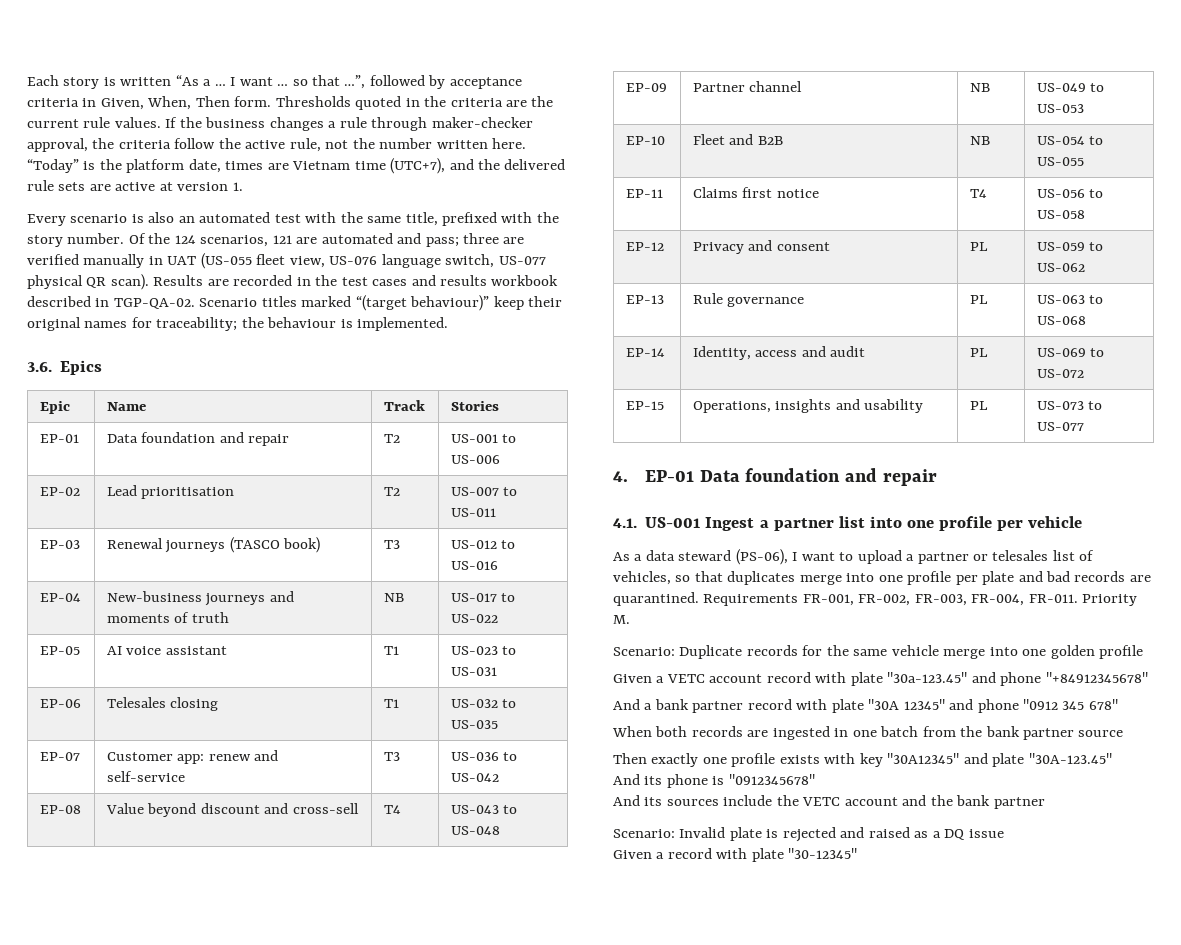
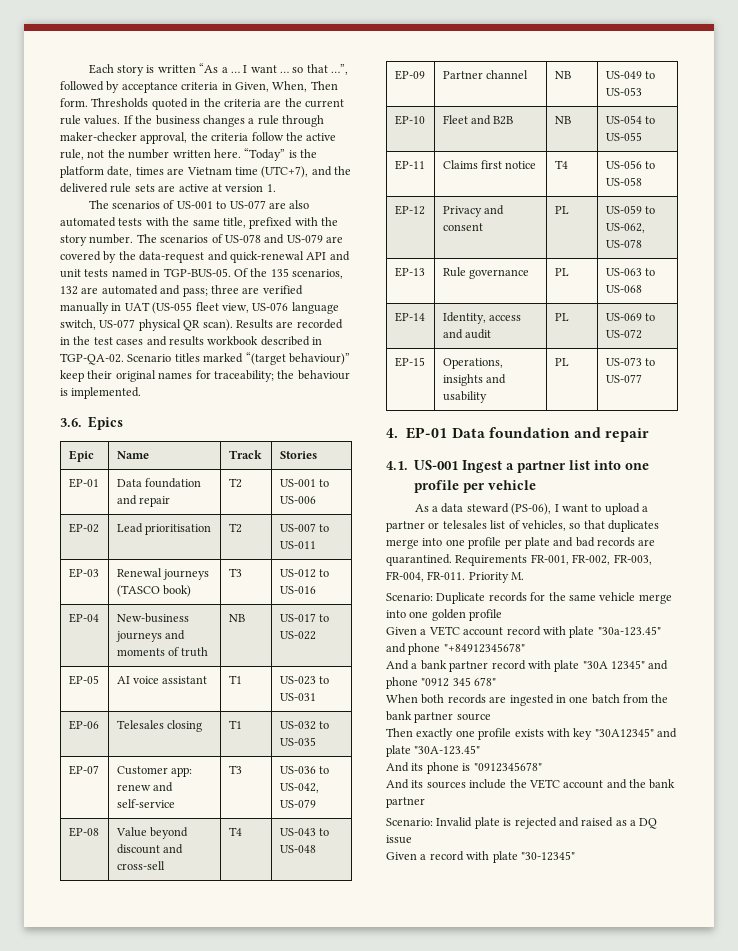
[27,212,301,226] Every scenario is also an automated test -> [88,200,310,209] [60,217,143,227] The scenarios of US-001 to US-077 are also automated tests
[128,233,292,247] Of the 124 scenarios, 121 -> [136,234,343,244] [60,251,350,263] [60,268,343,279] [60,286,78,295] The scenarios of US-078 and US-079 are covered by the data-request and quick-renewal API and unit tests named in TGP-BUS-05. Of the 135 scenarios, 132
[450,773,499,782] US-042 -> [279,783,319,793] [279,799,316,808] US-042, US-079
[1036,263,1085,272] US-062 -> [605,223,645,233] [605,239,642,248] US-062, US-078

